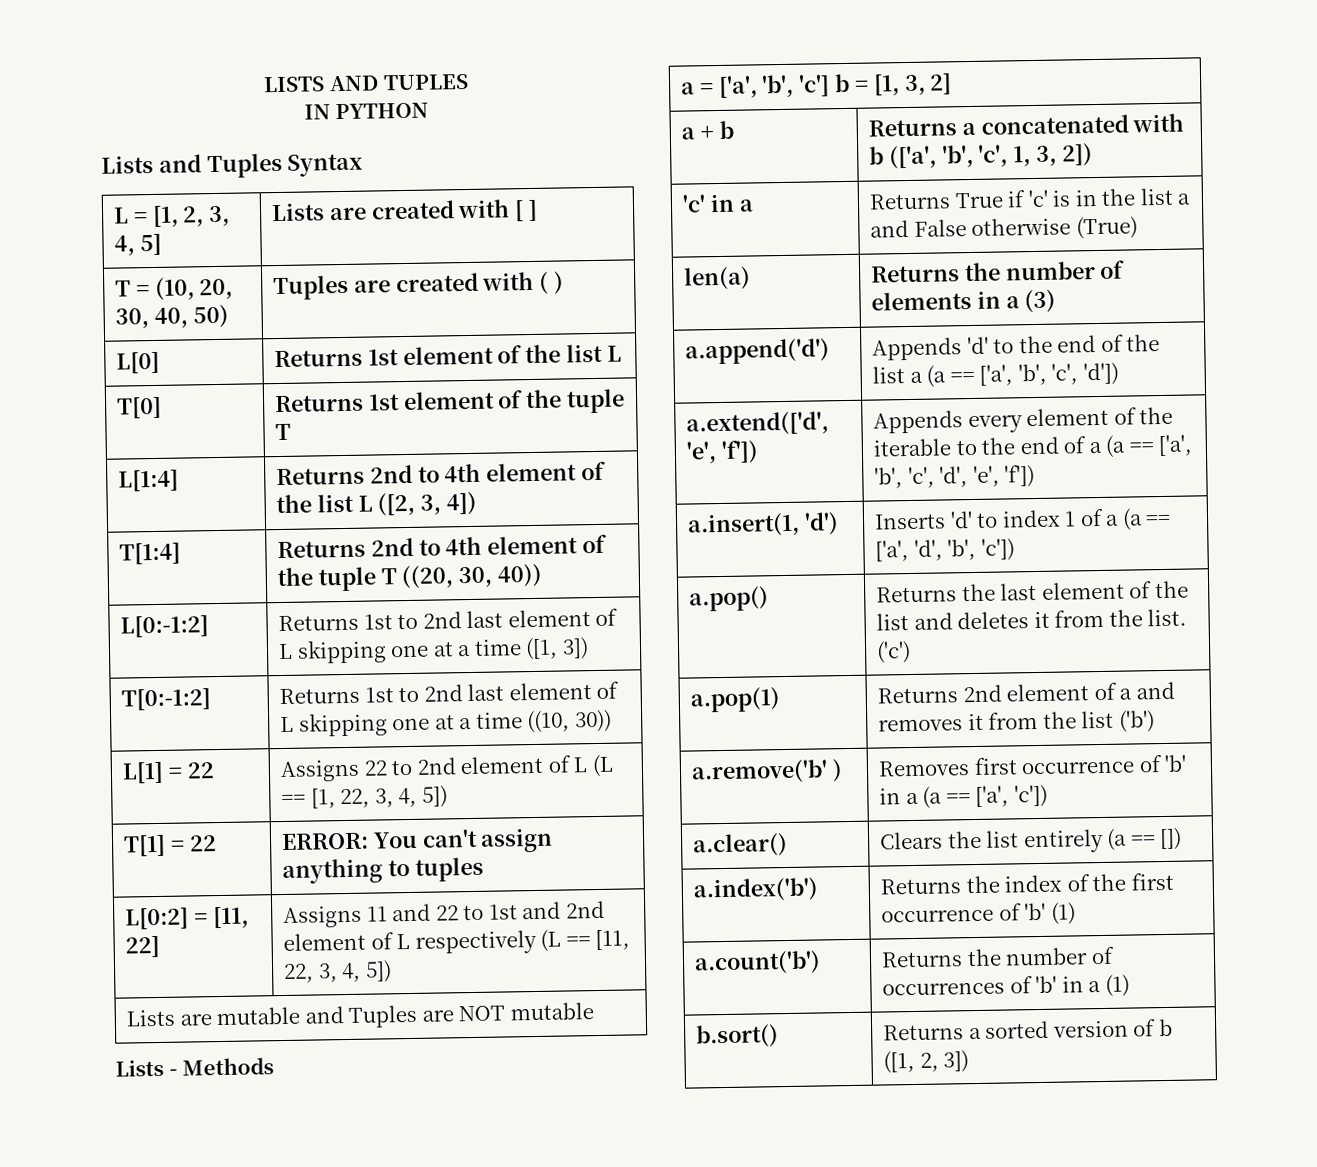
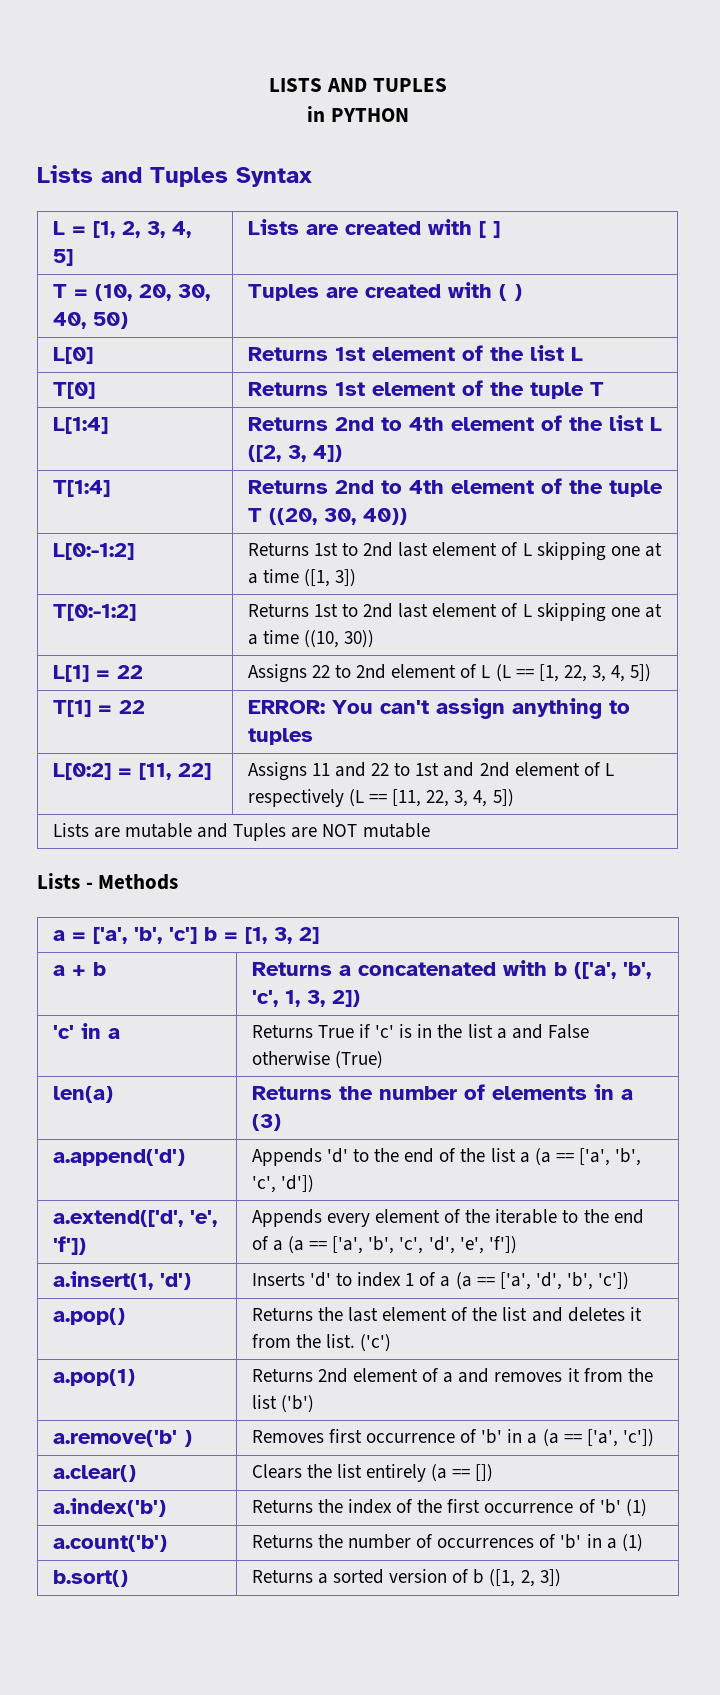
[303,104,331,120] IN -> [307,106,326,122] in

